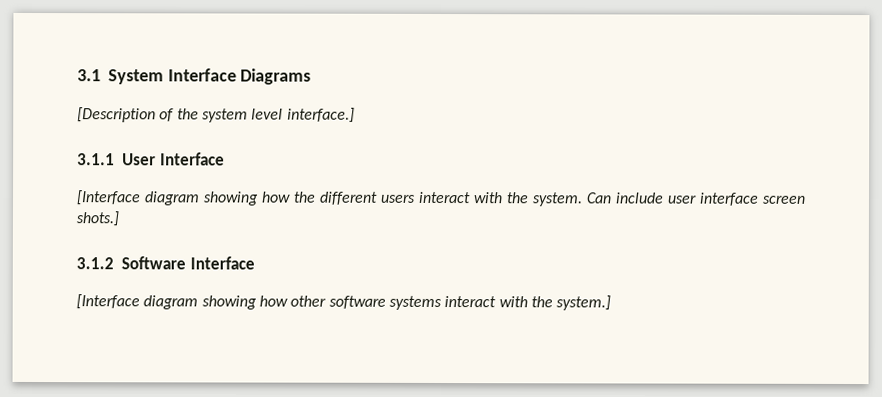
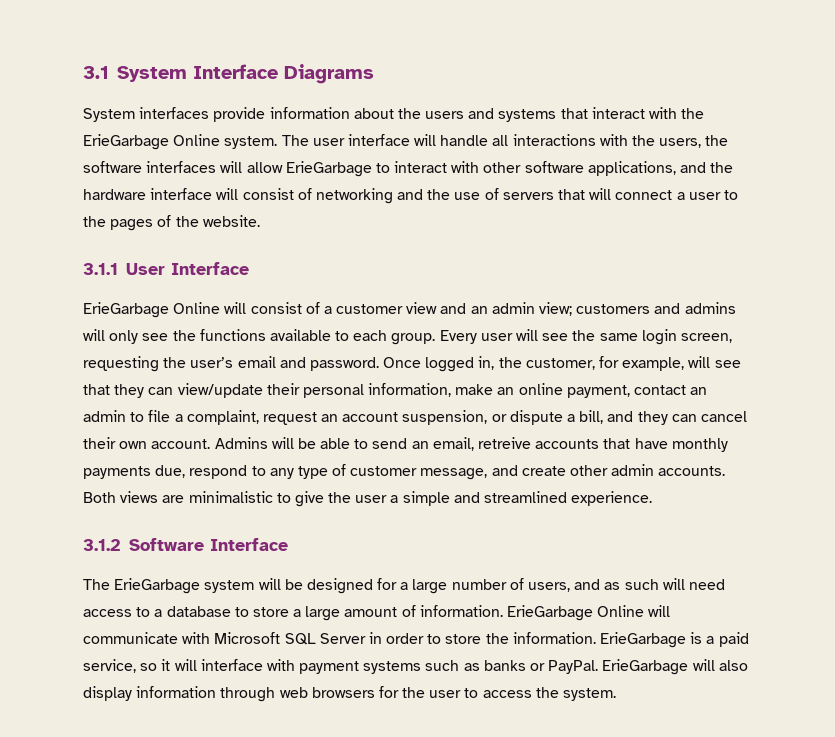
[77,107,355,123] [77,152,225,166] [76,190,806,207] [76,211,119,227] [76,256,255,270] [76,294,612,311] [Description of the system level interface.] // 3.1.1 User Interface // [Interface diagram showing how the different users interact with the system. Can include user interface screen shots.] // 3.1.2 Software Interface // [Interface diagram showing how other software systems interact with the system.] -> [83,107,705,122] [83,134,729,150] [83,161,734,177] [83,188,738,204] [83,215,260,231] [83,262,249,275] [83,302,736,318] [83,329,732,345] [83,356,741,372] [83,383,708,398] [83,410,747,425] [83,437,728,452] [83,464,726,480] [83,491,653,507] [83,538,288,551] [83,578,725,594] [83,605,671,621] [83,632,749,648] [83,659,748,675] [83,686,617,702] System interfaces provide information about the users and systems that interact with the ErieGarbage Online system. The user interface will handle all interactions with the users, the software interfaces will allow ErieGarbage to interact with other software applications, and the hardware interface will consist of networking and the use of servers that will connect a user to the pages of the website. // 3.1.1 User Interface // ErieGarbage Online will consist of a customer view and an admin view; customers and admins will only see the functions available to each group. Every user will see the same login screen, requesting the user’s email and password. Once logged in, the customer, for example, will see that they can view/update their personal information, make an online payment, contact an admin to file a complaint, request an account suspension, or dispute a bill, and they can cancel their own account. Admins will be able to send an email, retreive accounts that have monthly payments due, respond to any type of customer message, and create other admin accounts. Both views are minimalistic to give the user a simple and streamlined experience. // 3.1.2 Software Interface // The ErieGarbage system will be designed for a large number of users, and as such will need access to a database to store a large amount of information. ErieGarbage Online will communicate with Microsoft SQL Server in order to store the information. ErieGarbage is a paid service, so it will interface with payment systems such as banks or PayPal. ErieGarbage will also display information through web browsers for the user to access the system.

